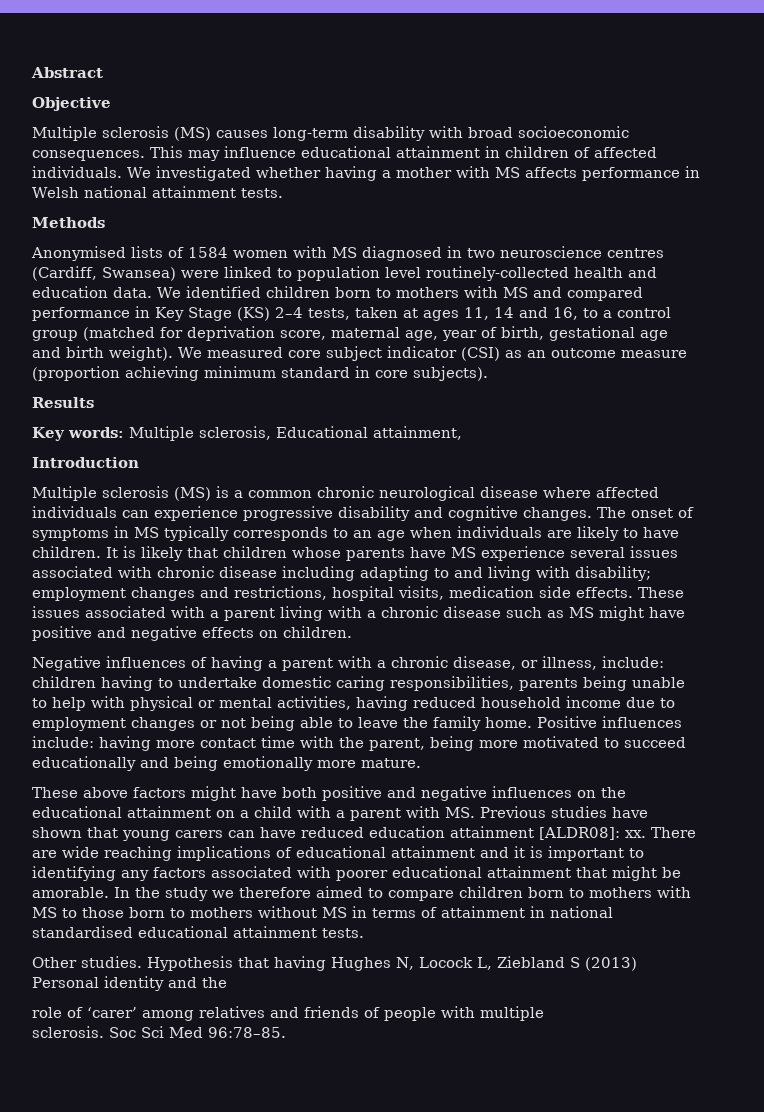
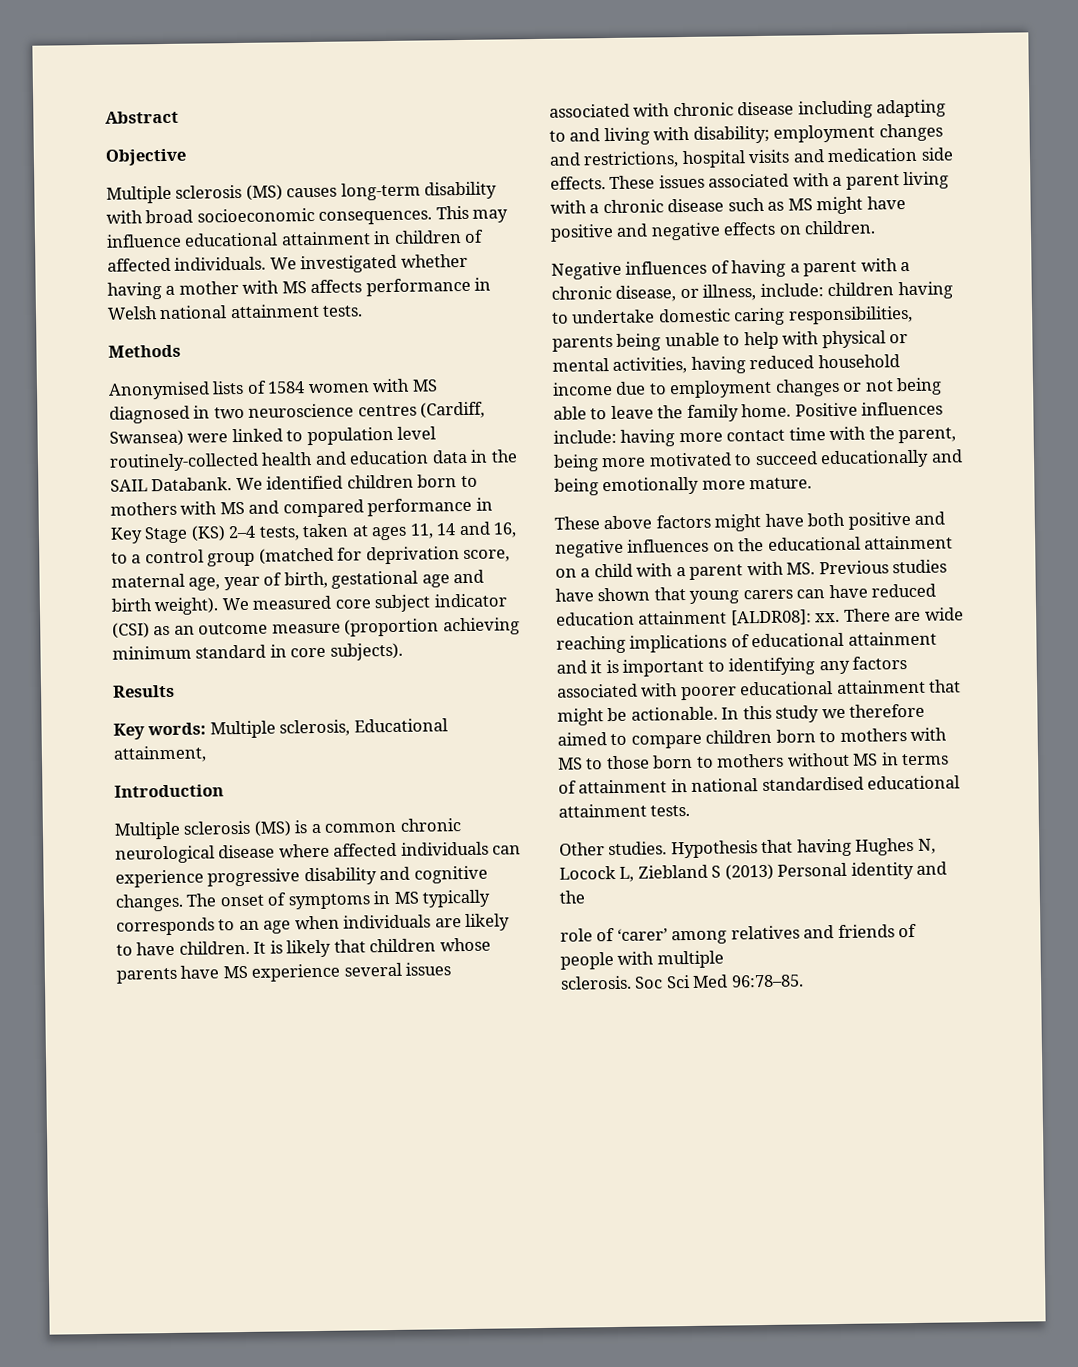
[113,287,152,298] data. -> [431,449,518,464] [110,477,233,492] data in the SAIL Databank.
[398,586,444,600] visits, -> [748,149,825,164] visits and
[32,887,160,898] amorable. In the -> [630,705,772,721] actionable. In this

